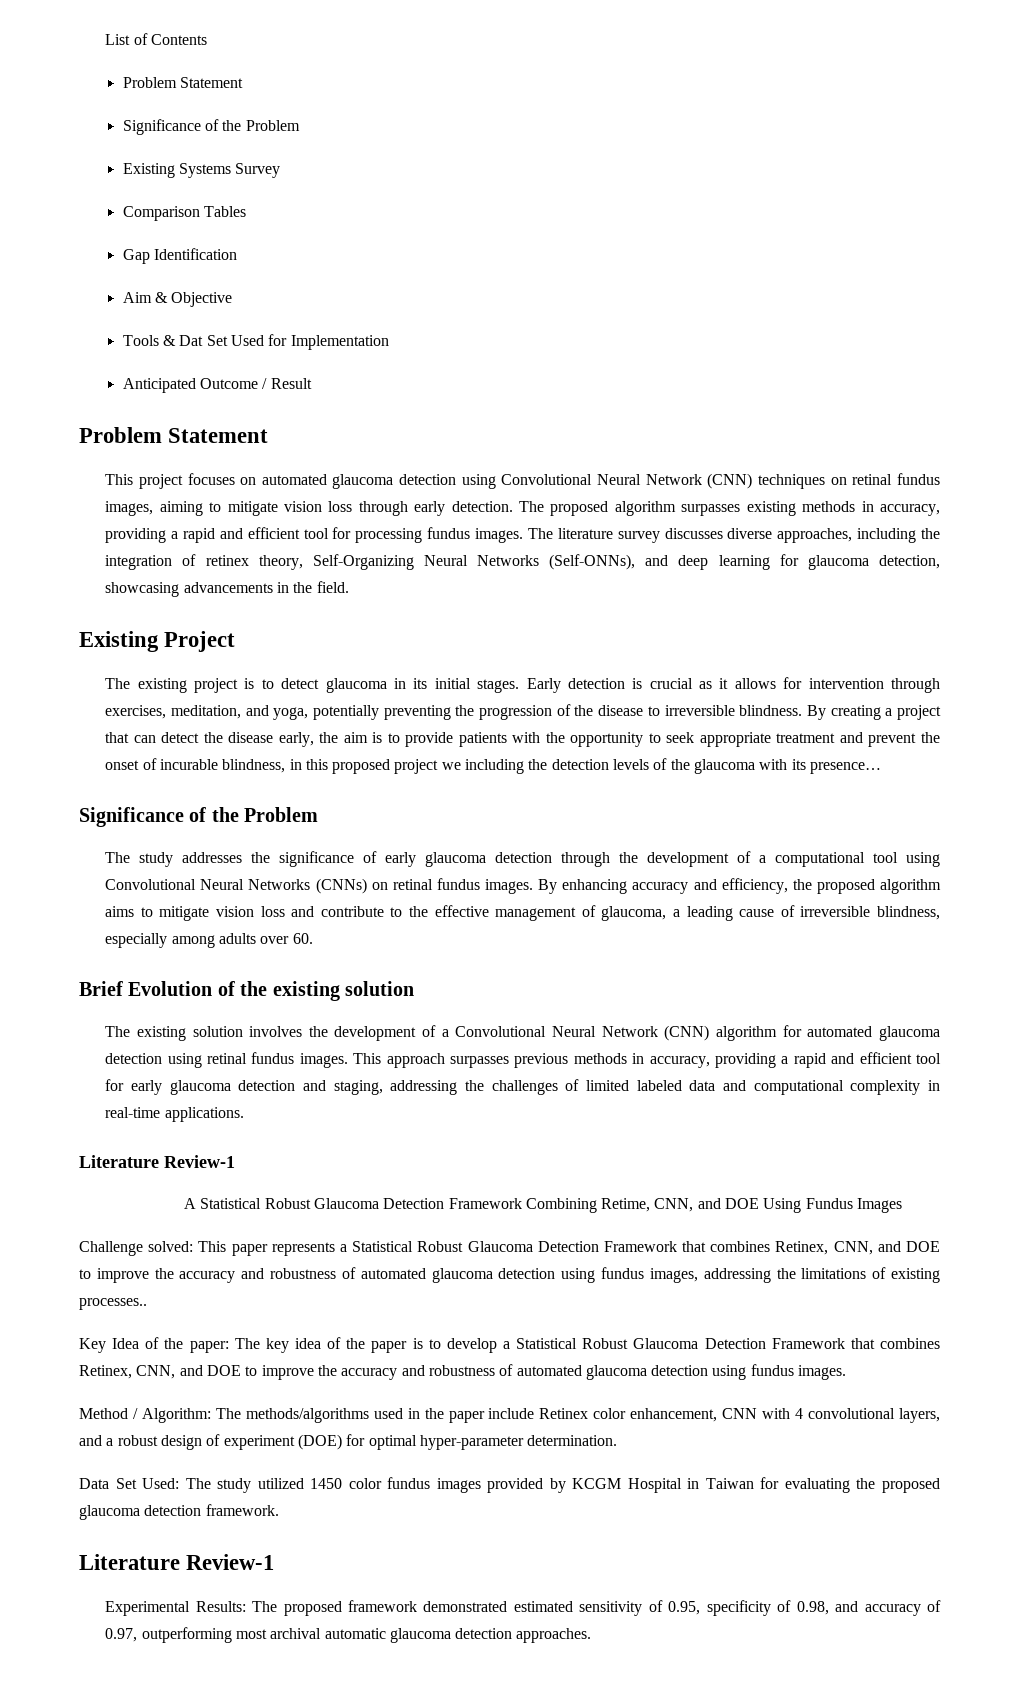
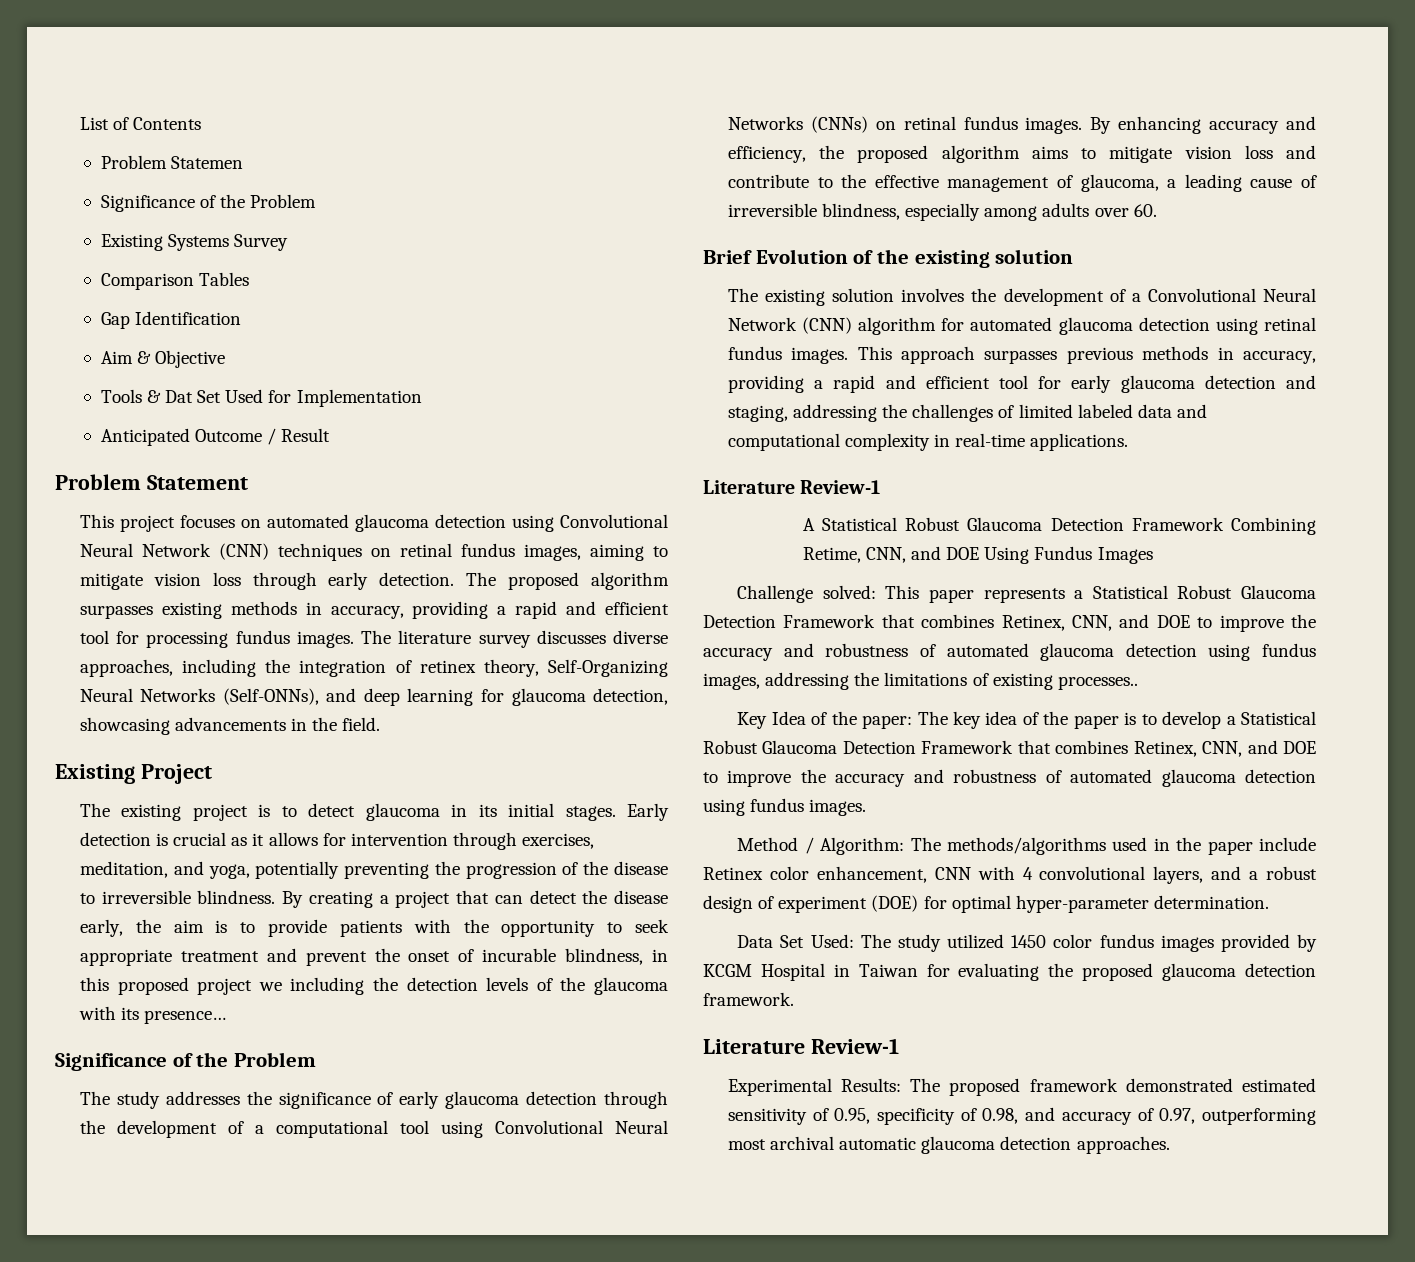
[180,77,244,88] Statement -> [170,156,243,169] Statemen

